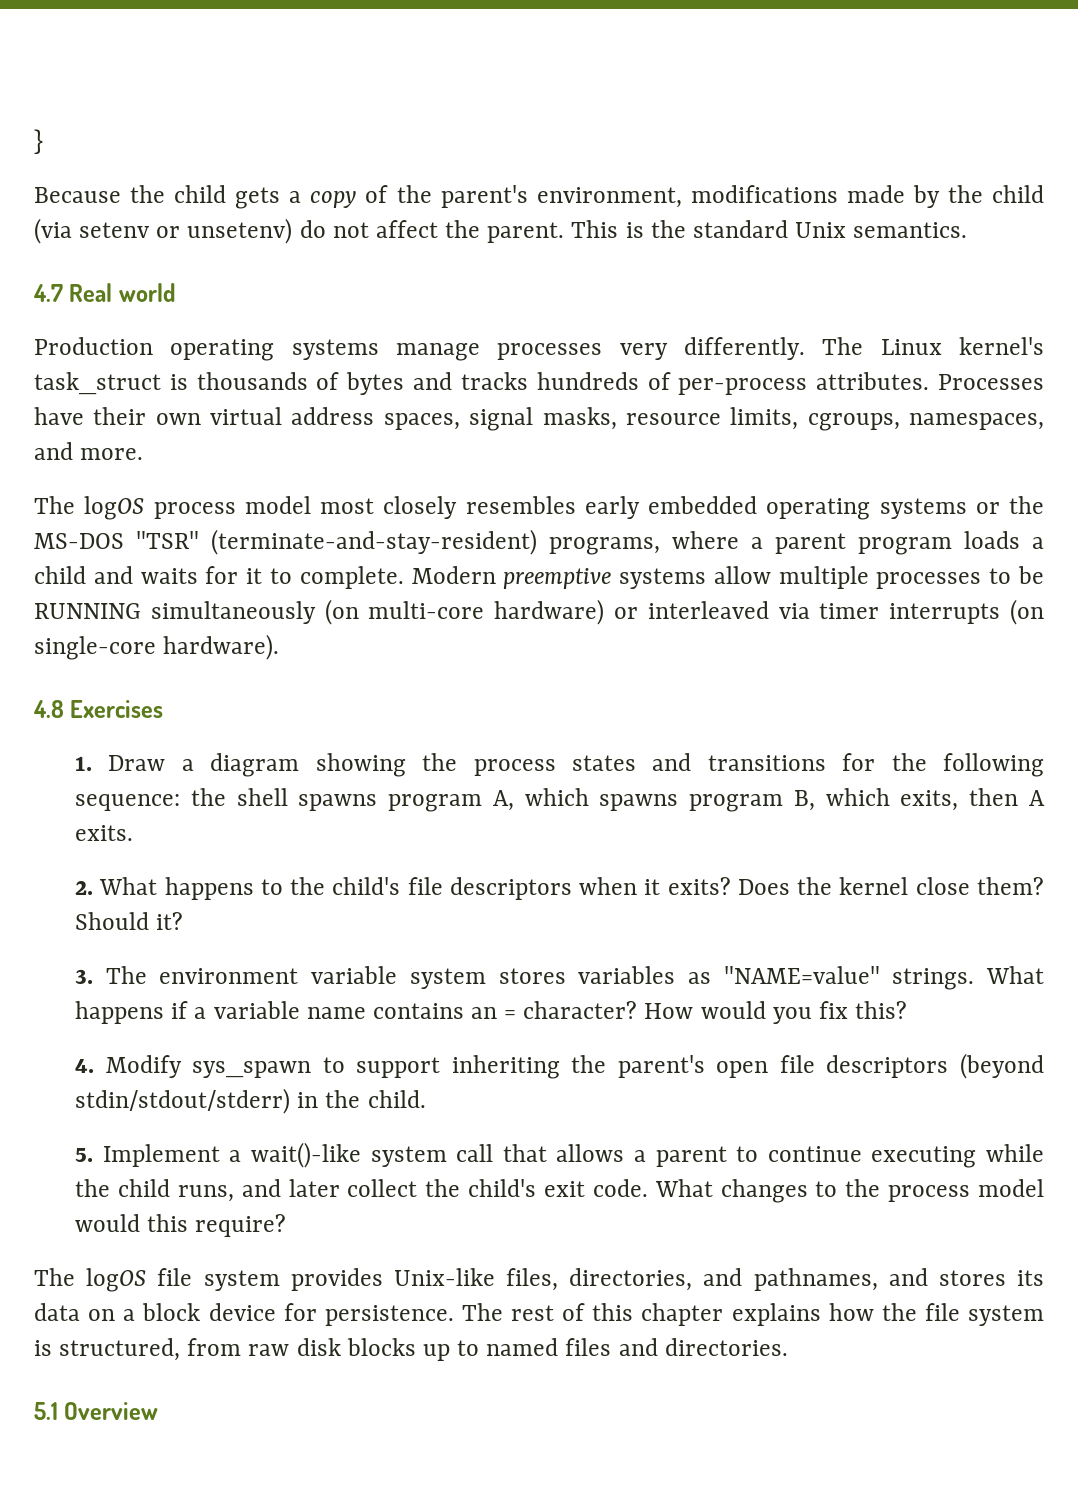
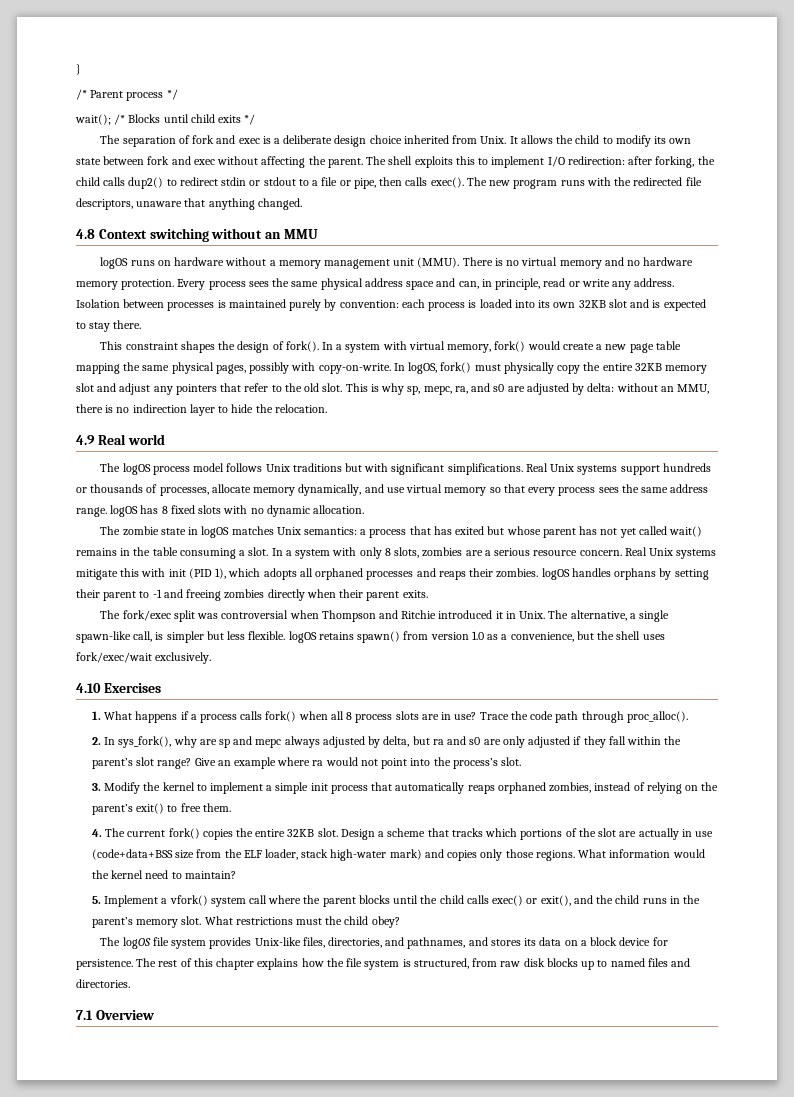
[34,185,1044,209] [34,218,968,244] [33,283,175,302] [34,337,1044,361] [34,372,1045,395] [34,407,1044,431] [34,442,144,460] [34,496,1044,520] [34,529,1044,555] [34,566,1045,589] [34,599,1044,625] [34,634,280,660] [33,700,164,718] [75,753,1044,777] [75,788,1045,812] [75,825,134,841] [75,877,1045,900] [75,912,184,930] [75,966,1044,990] [75,1001,908,1024] [75,1053,1044,1079] [75,1088,426,1114] Because the child gets a copy of the parent's environment, modifications made by the child (via setenv or unsetenv) do not affect the parent. This is the standard Unix semantics. // 4.7 Real world // Production operating systems manage processes very differently. The Linux kernel's task_struct is thousands of bytes and tracks hundreds of per-process attributes. Processes have their own virtual address spaces, signal masks, resource limits, cgroups, namespaces, and more. // The logOS process model most closely resembles early embedded operating systems or the MS-DOS "TSR" (terminate-and-stay-resident) programs, where a parent program loads a child and waits for it to complete. Modern preemptive systems allow multiple processes to be RUNNING simultaneously (on multi-core hardware) or interleaved via timer interrupts (on single-core hardware). // 4.8 Exercises // 1. Draw a diagram showing the process states and transitions for the following sequence: the shell spawns program A, which spawns program B, which exits, then A exits. // 2. What happens to the child's file descriptors when it exits? Does the kernel close them? Should it? // 3. The environment variable system stores variables as "NAME=value" strings. What happens if a variable name contains an = character? How would you fix this? // 4. Modify sys_spawn to support inheriting the parent's open file descriptors (beyond stdin/stdout/stderr) in the child. -> [76,89,178,101] [75,114,256,125] [100,135,692,147] [76,156,715,168] [76,177,702,189] [76,198,302,210] [76,228,318,242] [100,257,694,269] [76,278,675,290] [76,299,706,311] [76,320,142,332] [100,341,681,353] [76,362,708,374] [76,383,710,395] [76,404,327,416] [76,434,165,445] [100,463,711,475] [76,484,709,496] [76,505,365,517] [100,526,703,538] [76,547,717,559] [76,568,709,580] [76,589,428,601] [100,610,670,622] [76,631,665,643] [76,652,212,664] [76,683,161,693] [91,711,688,723] [91,736,682,748] [91,757,522,769] [91,782,719,794] [91,803,231,815] [91,828,714,840] [91,849,705,861] [91,870,236,879] /* Parent process */ // wait(); /* Blocks until child exits */ // The separation of fork and exec is a deliberate design choice inherited from Unix. It allows the child to modify its own state between fork and exec without affecting the parent. The shell exploits this to implement I/O redirection: after forking, the child calls dup2() to redirect stdin or stdout to a file or pipe, then calls exec(). The new program runs with the redirected file descriptors, unaware that anything changed. // 4.8 Context switching without an MMU // logOS runs on hardware without a memory management unit (MMU). There is no virtual memory and no hardware memory protection. Every process sees the same physical address space and can, in principle, read or write any address. Isolation between processes is maintained purely by convention: each process is loaded into its own 32KB slot and is expected to stay there. // This constraint shapes the design of fork(). In a system with virtual memory, fork() would create a new page table mapping the same physical pages, possibly with copy-on-write. In logOS, fork() must physically copy the entire 32KB memory slot and adjust any pointers that refer to the old slot. This is why sp, mepc, ra, and s0 are adjusted by delta: without an MMU, there is no indirection layer to hide the relocation. // 4.9 Real world // The logOS process model follows Unix traditions but with significant simplifications. Real Unix systems support hundreds or thousands of processes, allocate memory dynamically, and use virtual memory so that every process sees the same address range. logOS has 8 fixed slots with no dynamic allocation. // The zombie state in logOS matches Unix semantics: a process that has exited but whose parent has not yet called wait() remains in the table consuming a slot. In a system with only 8 slots, zombies are a serious resource concern. Real Unix systems mitigate this with init (PID 1), which adopts all orphaned processes and reaps their zombies. logOS handles orphans by setting their parent to -1 and freeing zombies directly when their parent exits. // The fork/exec split was controversial when Thompson and Ritchie introduced it in Unix. The alternative, a single spawn-like call, is simpler but less flexible. logOS retains spawn() from version 1.0 as a convenience, but the shell uses fork/exec/wait exclusively. // 4.10 Exercises // 1. What happens if a process calls fork() when all 8 process slots are in use? Trace the code path through proc_alloc(). // 2. In sys_fork(), why are sp and mepc always adjusted by delta, but ra and s0 are only adjusted if they fall within the parent’s slot range? Give an example where ra would not point into the process’s slot. // 3. Modify the kernel to implement a simple init process that automatically reaps orphaned zombies, instead of relying on the parent’s exit() to free them. // 4. The current fork() copies the entire 32KB slot. Design a scheme that tracks which portions of the slot are actually in use (code+data+BSS size from the ELF loader, stack high-water mark) and copies only those regions. What information would the kernel need to maintain?
[250,1142,361,1168] wait()-like -> [169,895,208,906] vfork()
[502,1144,1045,1168] [75,1179,1045,1203] [75,1214,287,1237] that allows a parent to continue executing while the child runs, and later collect the child's exit code. What changes to the process model would this require? -> [268,895,701,907] [91,916,400,928] where the parent blocks until the child calls exec() or exit(), and the child runs in the parent’s memory slot. What restrictions must the child obey?
[34,1402,58,1420] 5.1 -> [76,1010,93,1020] 7.1

